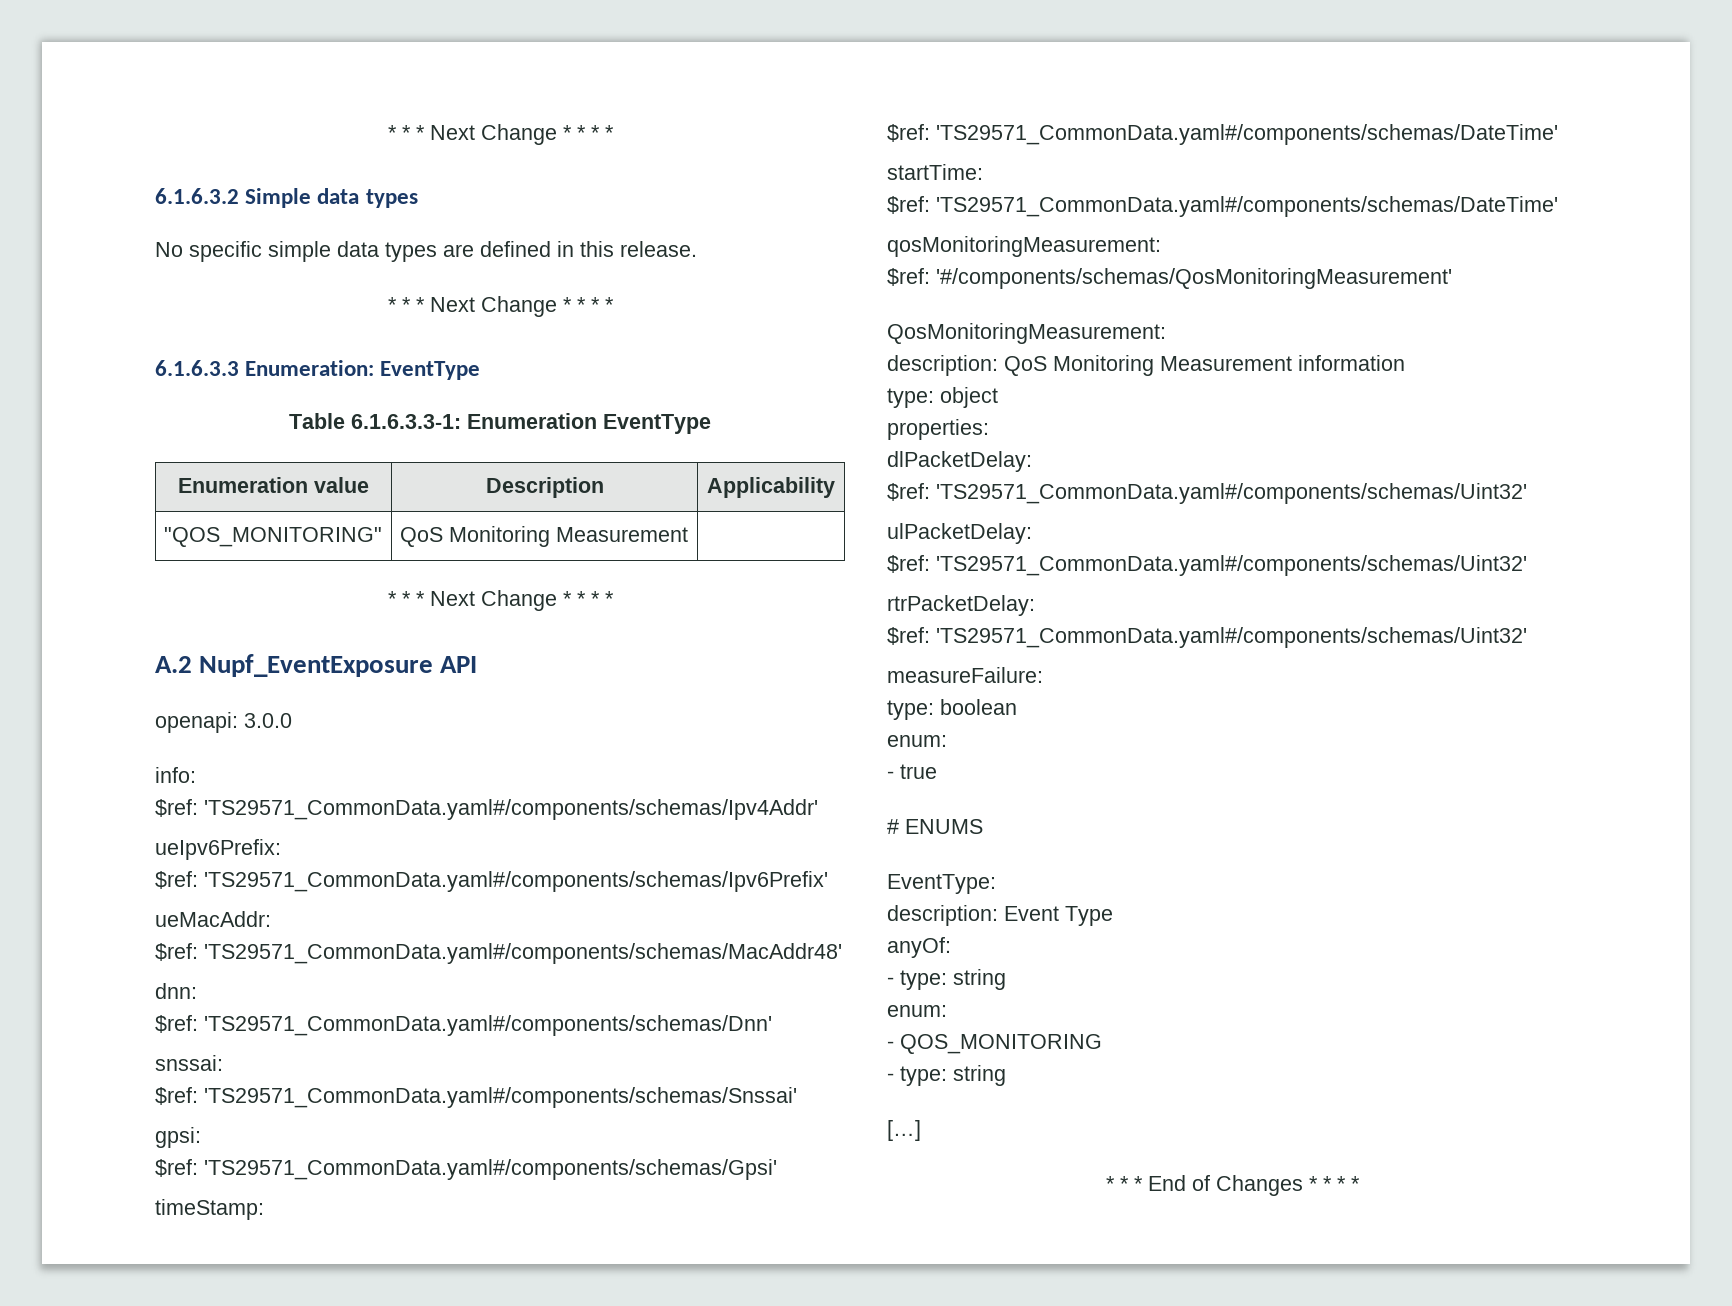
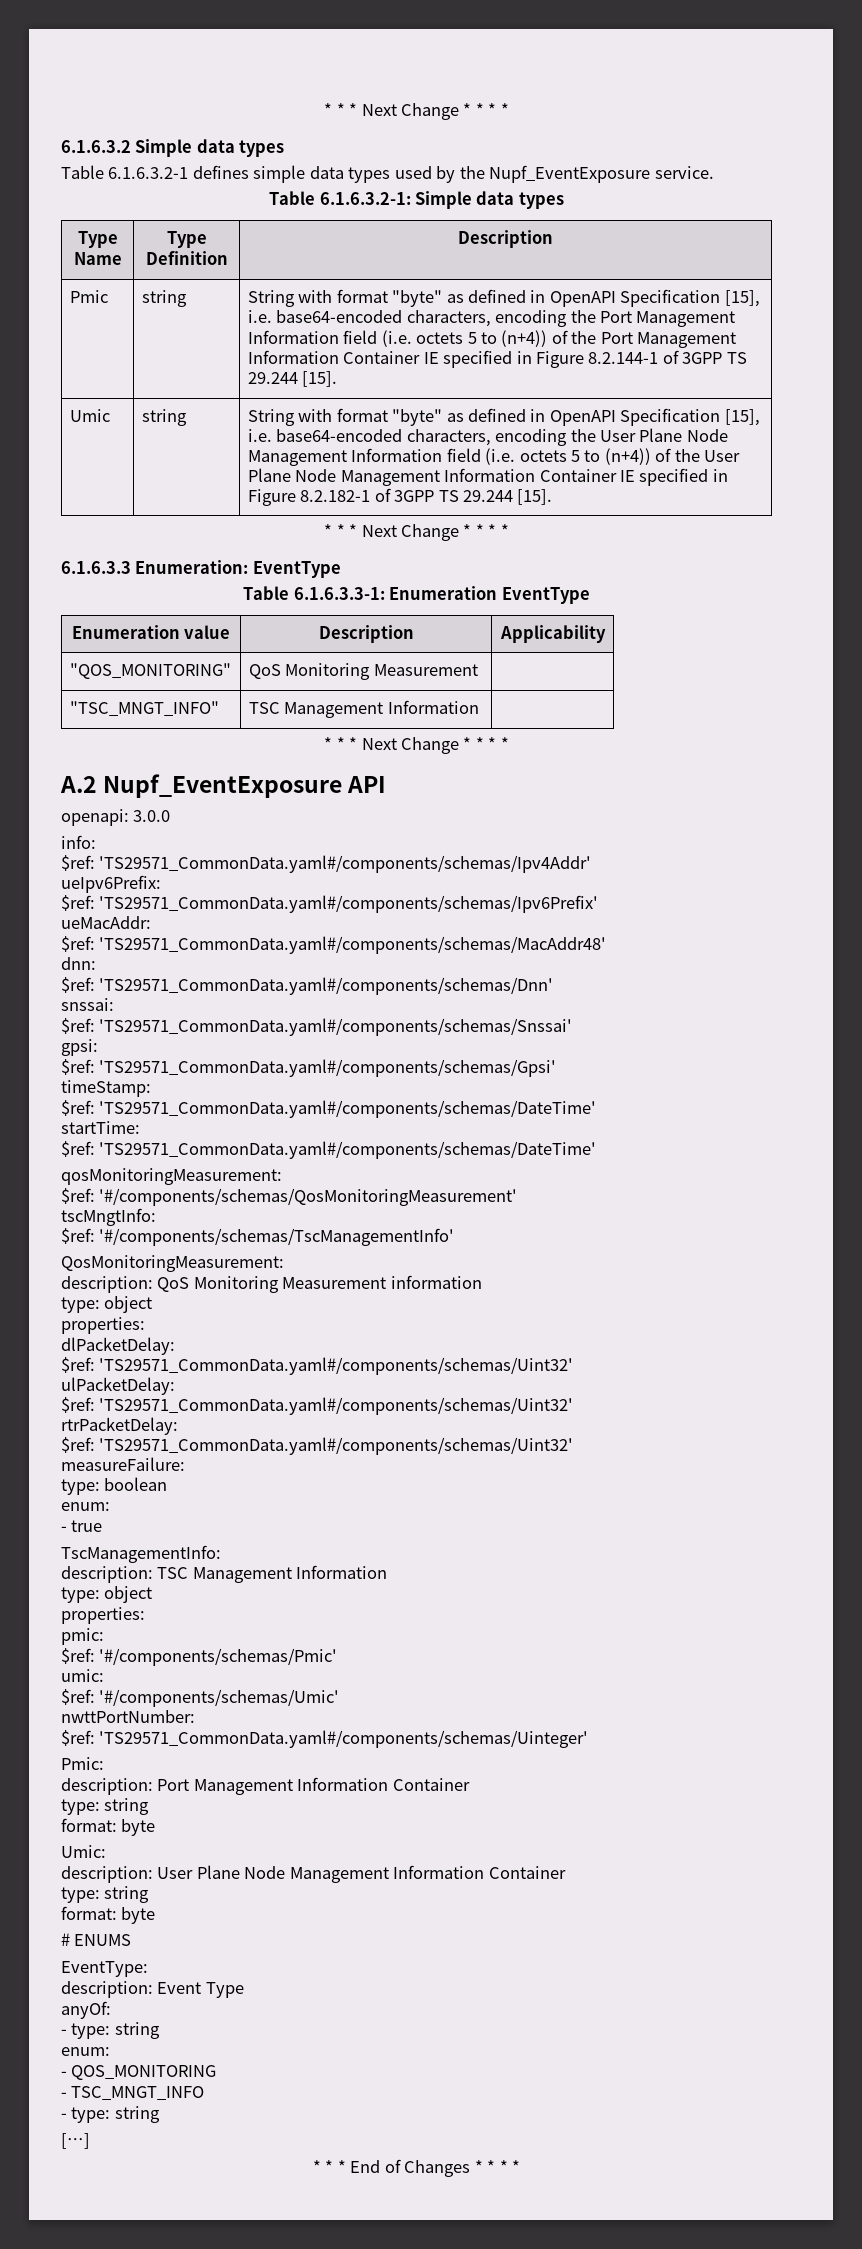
[155,241,697,262] No specific simple data types are defined in this release. -> [61,165,714,183] [269,191,564,209] [77,231,118,248] [73,252,122,265] [166,231,207,248] [145,251,228,265] [458,230,553,248] [69,290,108,303] [141,290,187,307] [247,289,760,307] [247,310,736,327] [247,330,737,348] [247,350,747,368] [247,371,338,387] [69,409,110,422] [141,409,187,426] [247,408,760,426] [247,428,728,446] [247,448,741,466] [247,468,728,486] [247,488,553,506] Table 6.1.6.3.2-1 defines simple data types used by the Nupf_EventExposure service. // Table 6.1.6.3.2-1: Simple data types // Type Name | Type Definition | Description // Pmic | string | String with format "byte" as defined in OpenAPI Specification [15], i.e. base64-encoded characters, encoding the Port Management Information field (i.e. octets 5 to (n+4)) of the Port Management Information Container IE specified in Figure 8.2.144-1 of 3GPP TS 29.244 [15]. // Umic | string | String with format "byte" as defined in OpenAPI Specification [15], i.e. base64-encoded characters, encoding the User Plane Node Management Information field (i.e. octets 5 to (n+4)) of the User Plane Node Management Information Container IE specified in Figure 8.2.182-1 of 3GPP TS 29.244 [15].
(688, 534) none -> [69,701,219,716] [248,700,479,718] // "TSC_MNGT_INFO" | TSC Management Information |
(1452, 278) none -> [61,1208,156,1226] [61,1228,455,1246] // tscMngtInfo: // $ref: '#/components/schemas/TscManagementInfo'
(937, 771) none -> [61,1545,221,1563] [61,1565,388,1583] [61,1586,153,1603] [61,1607,145,1624] [61,1628,104,1645] [61,1648,338,1666] [61,1669,104,1682] [61,1689,340,1707] [61,1710,195,1723] [61,1730,589,1748] [61,1757,104,1770] [61,1777,470,1795] [61,1798,150,1815] [61,1818,156,1836] [61,1845,106,1858] [61,1865,566,1883] [61,1886,150,1903] [61,1906,156,1924] // TscManagementInfo: // description: TSC Management Information // type: object // properties: // pmic: // $ref: '#/components/schemas/Pmic' // umic: // $ref: '#/components/schemas/Umic' // nwttPortNumber: // $ref: 'TS29571_CommonData.yaml#/components/schemas/Uinteger' // Pmic: // description: Port Management Information Container // type: string // format: byte // Umic: // description: User Plane Node Management Information Container // type: string // format: byte
(1102, 1044) none -> [61,2086,205,2100] // - TSC_MNGT_INFO

